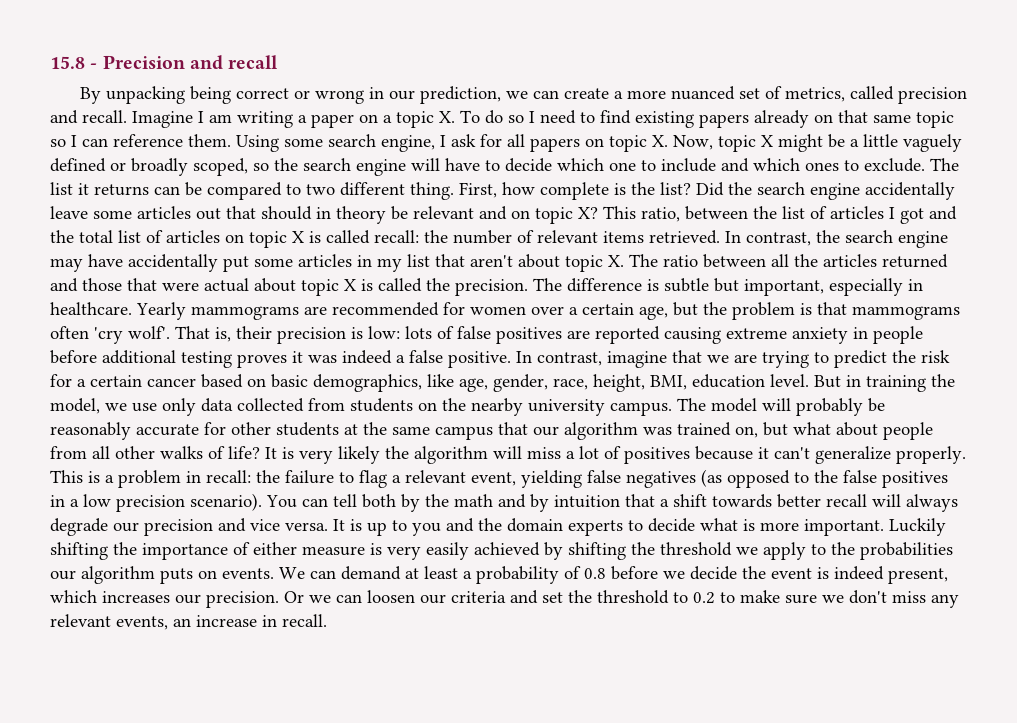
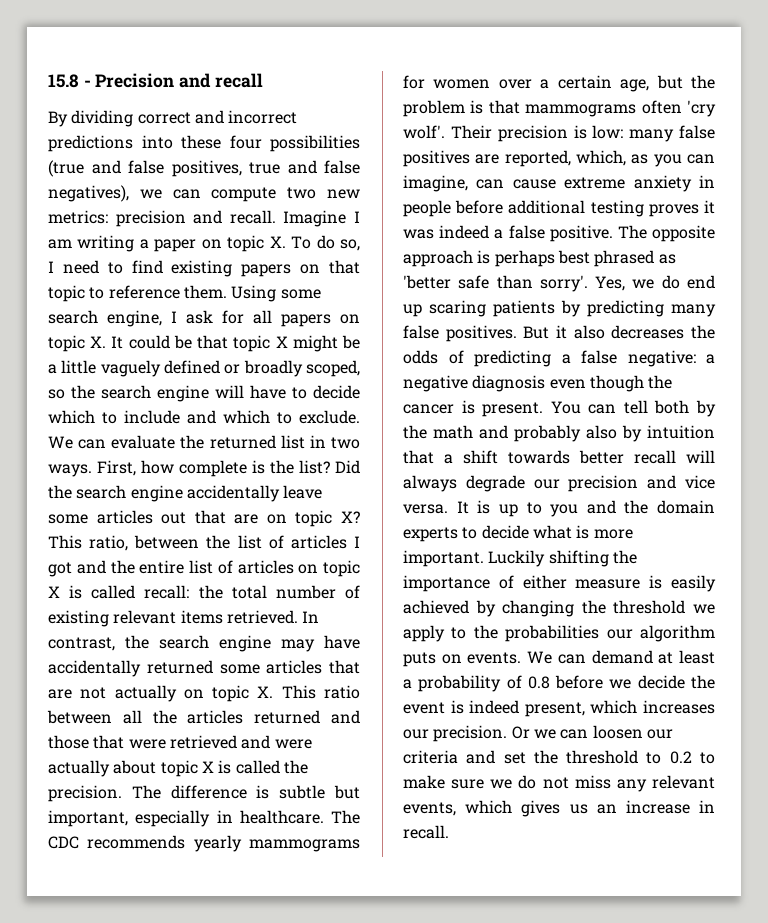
[105,86,894,104] unpacking being correct or wrong in our prediction, we can create a more nuanced set of metrics, called -> [71,110,298,127] [48,135,360,152] [48,160,360,177] [48,185,360,202] [48,210,108,224] dividing correct and incorrect predictions into these four possibilities (true and false positives, true and false negatives), we can compute two new metrics:
[383,115,392,123] a -> (222, 244) none
[508,115,524,123] so -> [340,239,361,251] so,
[754,110,809,128] already -> (292, 270) none
[873,111,954,128] [50,135,108,147] same topic so I can -> [48,285,105,302] topic to
[673,135,713,150] Now, -> [111,335,229,349] It could be that
[609,162,636,171] one -> (95, 417) none
[805,162,839,171] ones -> (270, 417) none
[930,158,959,171] [50,182,454,200] The list it returns can be compared to two different thing. -> [48,435,360,449] [48,464,92,477] We can evaluate the returned list in two ways.
[261,206,507,224] should in theory be relevant and -> [234,514,259,524] are
[79,230,113,243] total -> [139,560,185,574] entire
(448, 236) none -> [231,585,267,599] total
(534, 236) none -> [48,610,109,627] existing
[223,254,658,272] put some articles in my list that aren't about topic X. The -> [146,660,360,674] [48,685,316,702] returned some articles that are not actually on topic X. This
[204,278,249,292] actual -> [169,735,312,749] [48,760,110,777] retrieved and were actually
[136,302,439,320] Yearly mammograms are recommended -> [331,810,360,824] [48,835,360,852] The CDC recommends yearly mammograms
[175,326,272,342] That is, their -> [450,125,492,139] Their
[405,326,454,339] lots of -> [629,129,675,142] many
[595,326,721,344] reported causing -> [504,150,715,167] [403,175,556,192] reported, which, as you can imagine, can cause
[516,350,950,368] [50,374,955,392] [50,398,885,416] [50,422,933,440] [50,446,966,464] [50,469,948,488] [50,493,262,512] In contrast, imagine that we are trying to predict the risk for a certain cancer based on basic demographics, like age, gender, race, height, BMI, education level. But in training the model, we use only data collected from students on the nearby university campus. The model will probably be reasonably accurate for other students at the same campus that our algorithm was trained on, but what about people from all other walks of life? It is very likely the algorithm will miss a lot of positives because it can't generalize properly. This is a problem in recall: the failure to flag a relevant event, yielding false negatives (as opposed to the false positives in a low precision scenario). -> [617,225,715,242] [403,250,676,267] [403,275,715,292] [403,300,716,317] [403,325,715,342] [403,350,715,367] [403,375,673,392] [403,400,544,417] The opposite approach is perhaps best phrased as 'better safe than sorry'. Yes, we do end up scaring patients by predicting many false positives. But it also decreases the odds of predicting a false negative: a negative diagnosis even though the cancer is present.
(526, 501) none -> [514,425,617,442] probably also
[387,546,421,560] very -> (663, 582) none
[568,542,626,560] shifting -> [502,600,575,617] changing
[849,590,887,604] don't -> [518,775,569,789] do not
(168, 623) none -> [465,800,588,817] which gives us

